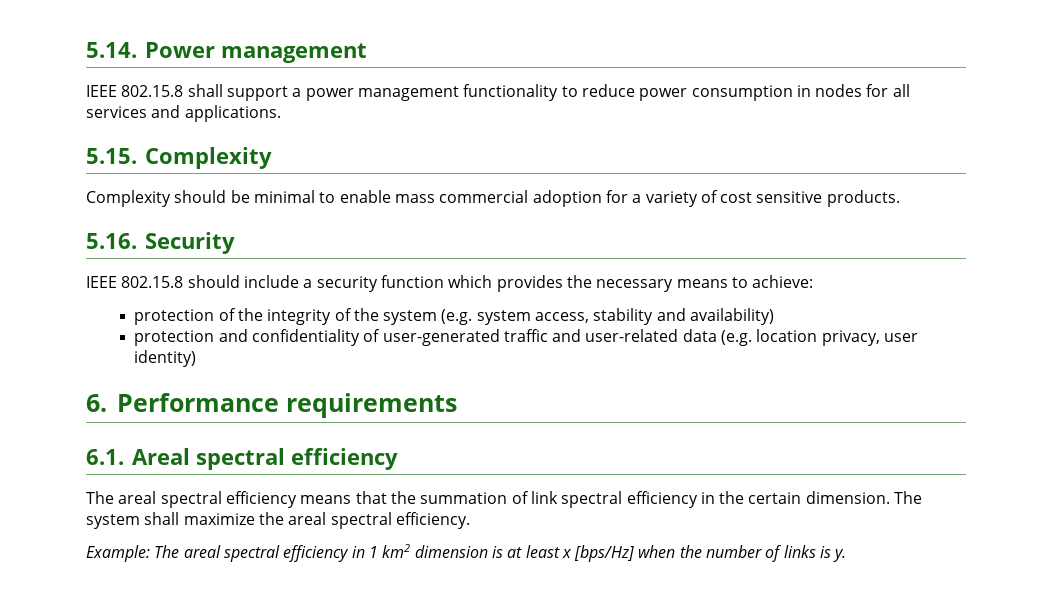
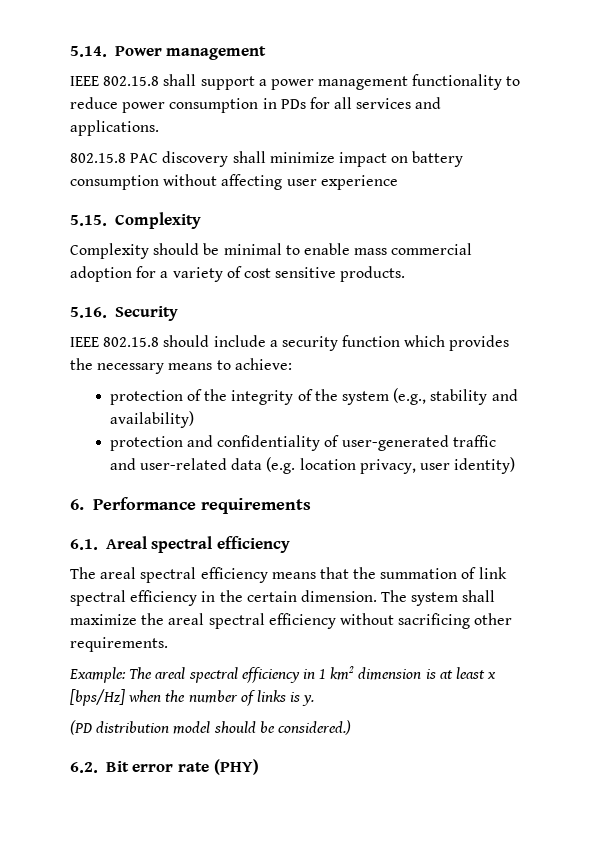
[815,84,863,97] nodes -> [280,99,306,109] PDs
(281, 113) none -> [70,151,464,167] [70,174,398,190] // 802.15.8 PAC discovery shall minimize impact on battery consumption without affecting user experience
[441,309,590,325] (e.g. system access, -> [393,388,427,405] (e.g.,
[395,512,470,529] efficiency. -> [268,613,513,629] [70,637,168,652] efficiency without sacrificing other requirements.
(847, 555) none -> [70,720,351,735] [70,759,259,775] // (PD distribution model should be considered.) // 6.2. Bit error rate (PHY)

